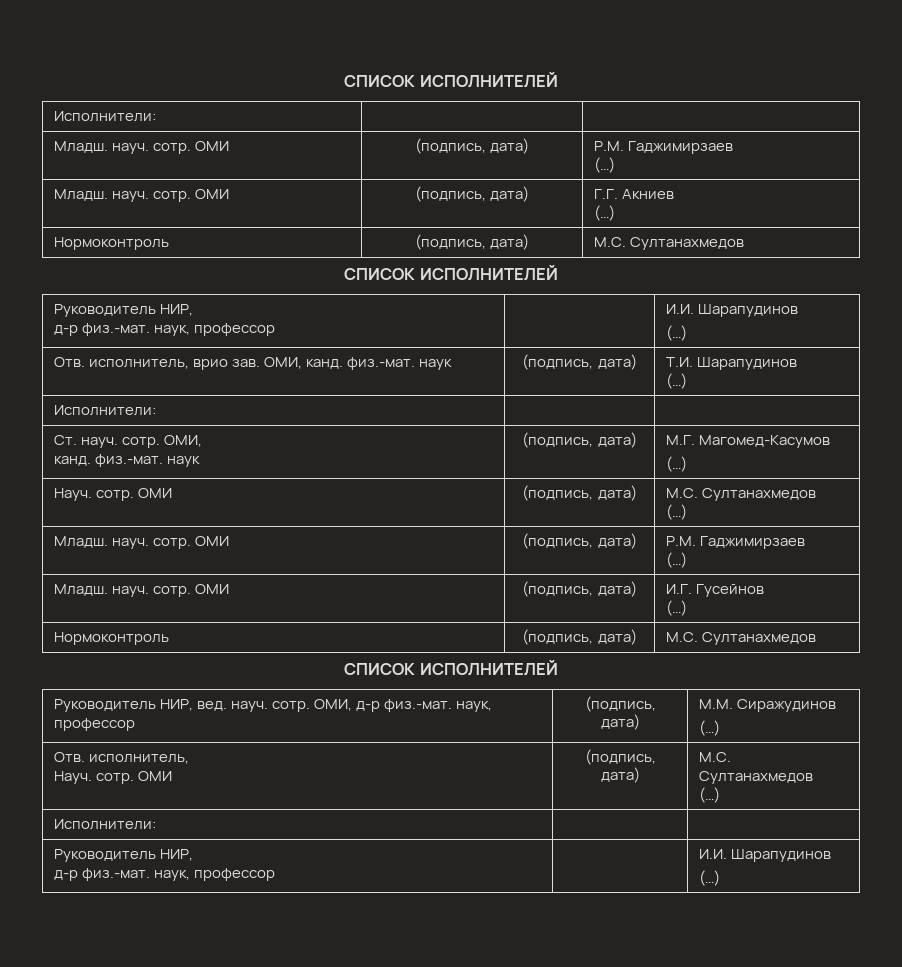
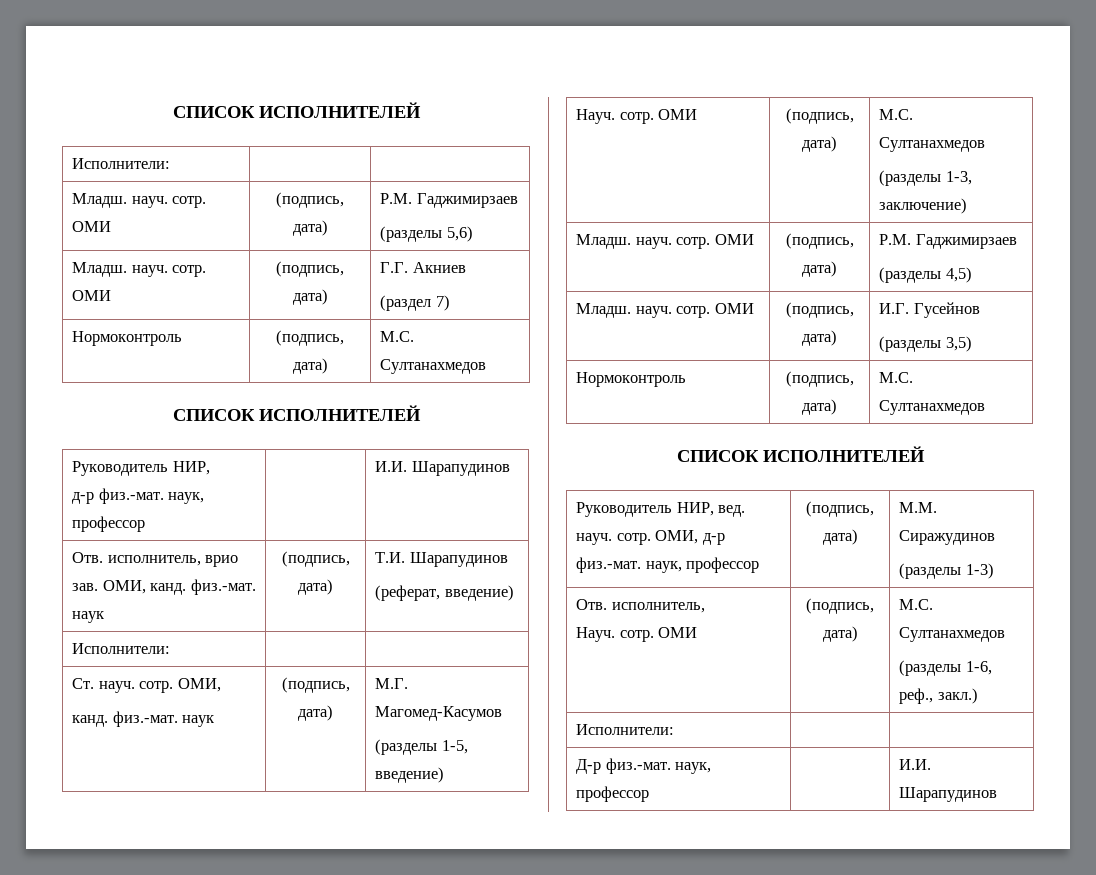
[593,157,615,173] (…) -> [380,226,473,242] (разделы 5,6)
[593,205,615,221] (…) -> [380,295,450,311] (раздел 7)
[665,325,687,341] // (…) -> (510, 468) none
[665,373,687,389] (…) -> [375,585,514,601] (реферат, введение)
[665,456,687,472] [53,488,173,501] [522,485,637,501] [665,488,817,501] [665,504,687,520] [53,536,230,549] [522,533,637,549] [665,536,806,549] [665,552,687,568] (…) // Науч. сотр. ОМИ | (подпись, дата) | М.С. Султанахмедов // (…) // Младш. науч. сотр. ОМИ | (подпись, дата) | Р.М. Гаджимирзаев // (…) -> [375,739,468,755] [375,767,445,783] [576,109,698,124] [785,108,854,124] [802,136,837,152] [879,109,914,120] [879,137,986,152] [879,170,972,186] [879,198,968,214] [576,234,754,249] [785,233,854,249] [802,261,837,277] [879,234,1017,249] [879,267,972,283] (разделы 1-5, введение) // Науч. сотр. ОМИ | (подпись, дата) | М.С. Султанахмедов // (разделы 1-3, заключение) // Младш. науч. сотр. ОМИ | (подпись, дата) | Р.М. Гаджимирзаев // (разделы 4,5)
[665,600,687,616] (…) -> [879,336,972,352] (разделы 3,5)
[698,720,720,736] (…) -> [899,563,994,579] (разделы 1-3)
[698,787,720,803] [53,819,156,830] [53,849,194,862] [53,868,276,881] [698,849,832,862] [698,870,720,886] (…) // Исполнители: | | // Руководитель НИР, // д-р физ.-мат. наук, профессор | | И.И. Шарапудинов // (…) -> [899,660,992,676] [899,688,978,704] [576,724,675,735] [576,758,712,774] [576,786,650,802] [899,759,932,770] [899,787,998,802] (разделы 1-6, реф., закл.) // Исполнители: | | // Д-р физ.-мат. наук, профессор | | И.И. Шарапудинов

